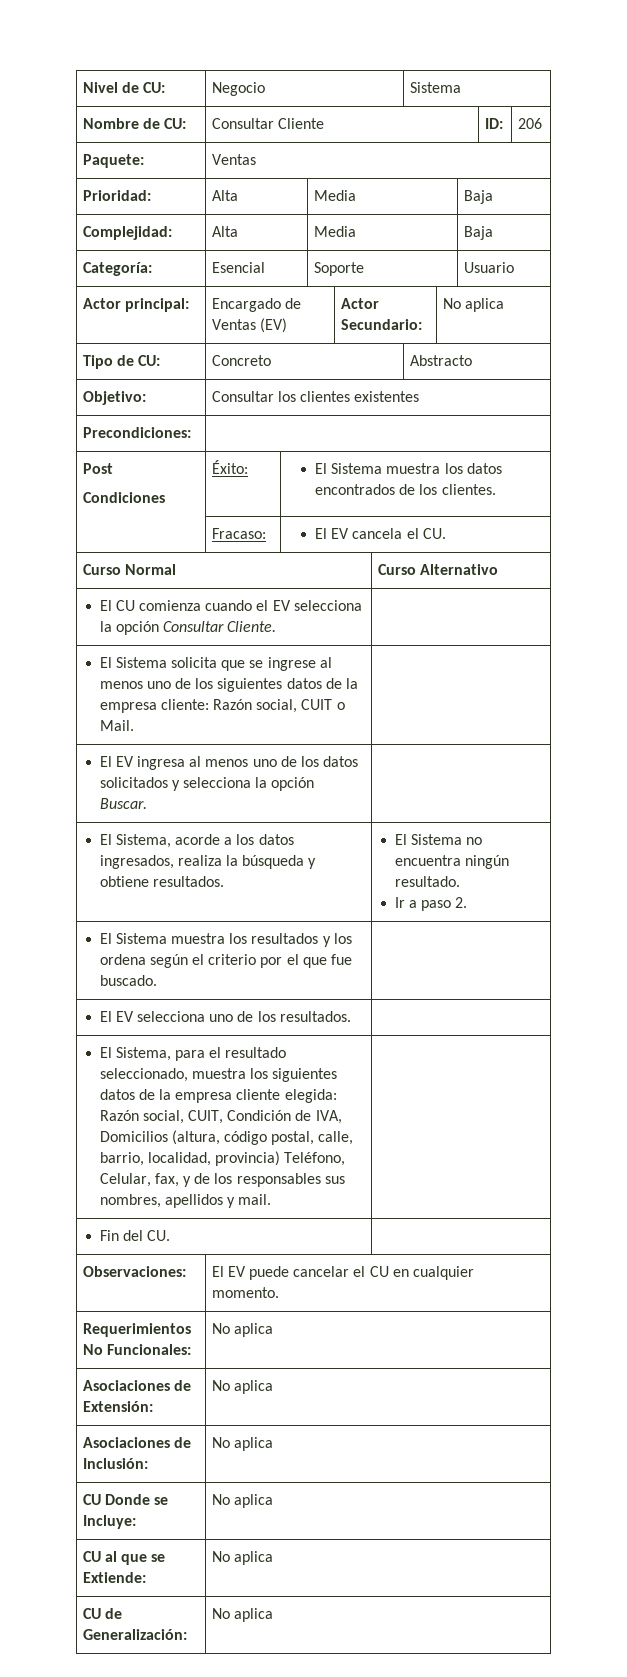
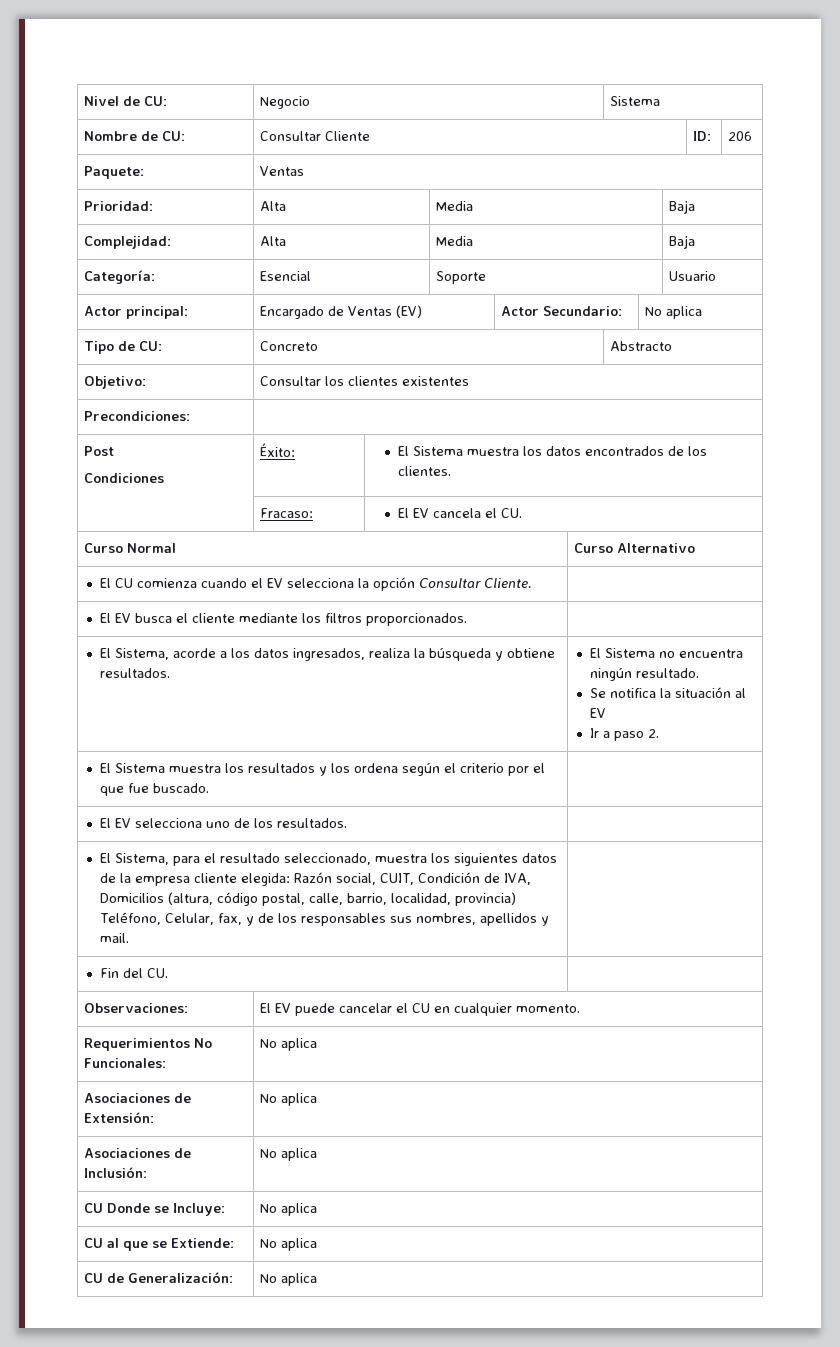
[115,657,332,671] [99,678,358,692] [99,699,345,713] [99,720,134,731] [99,756,359,770] [99,777,315,791] [99,798,147,809] Sistema solicita que se ingrese al menos uno de los siguientes datos de la empresa cliente: Razón social, CUIT o Mail. | // El EV ingresa al menos uno de los datos solicitados y selecciona la opción Buscar. -> [114,613,467,626] EV busca el cliente mediante los filtros proporcionados.
(460, 881) none -> [589,687,746,698] [589,708,606,718] // Se notifica la situación al EV

